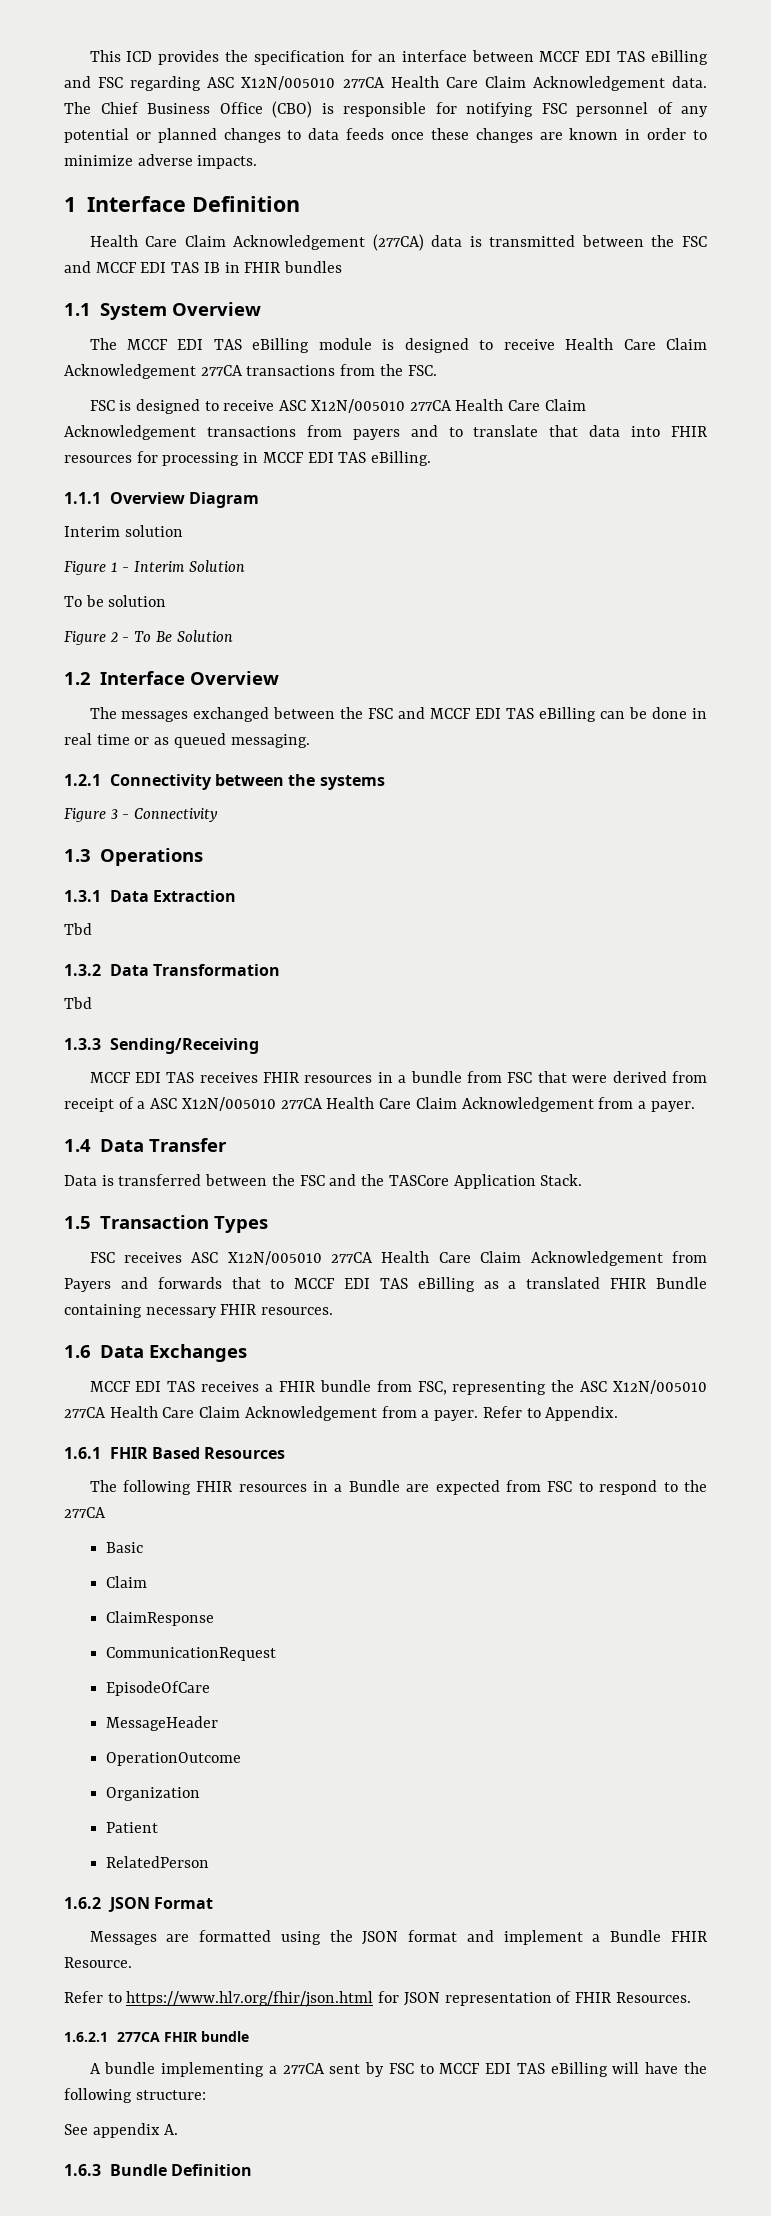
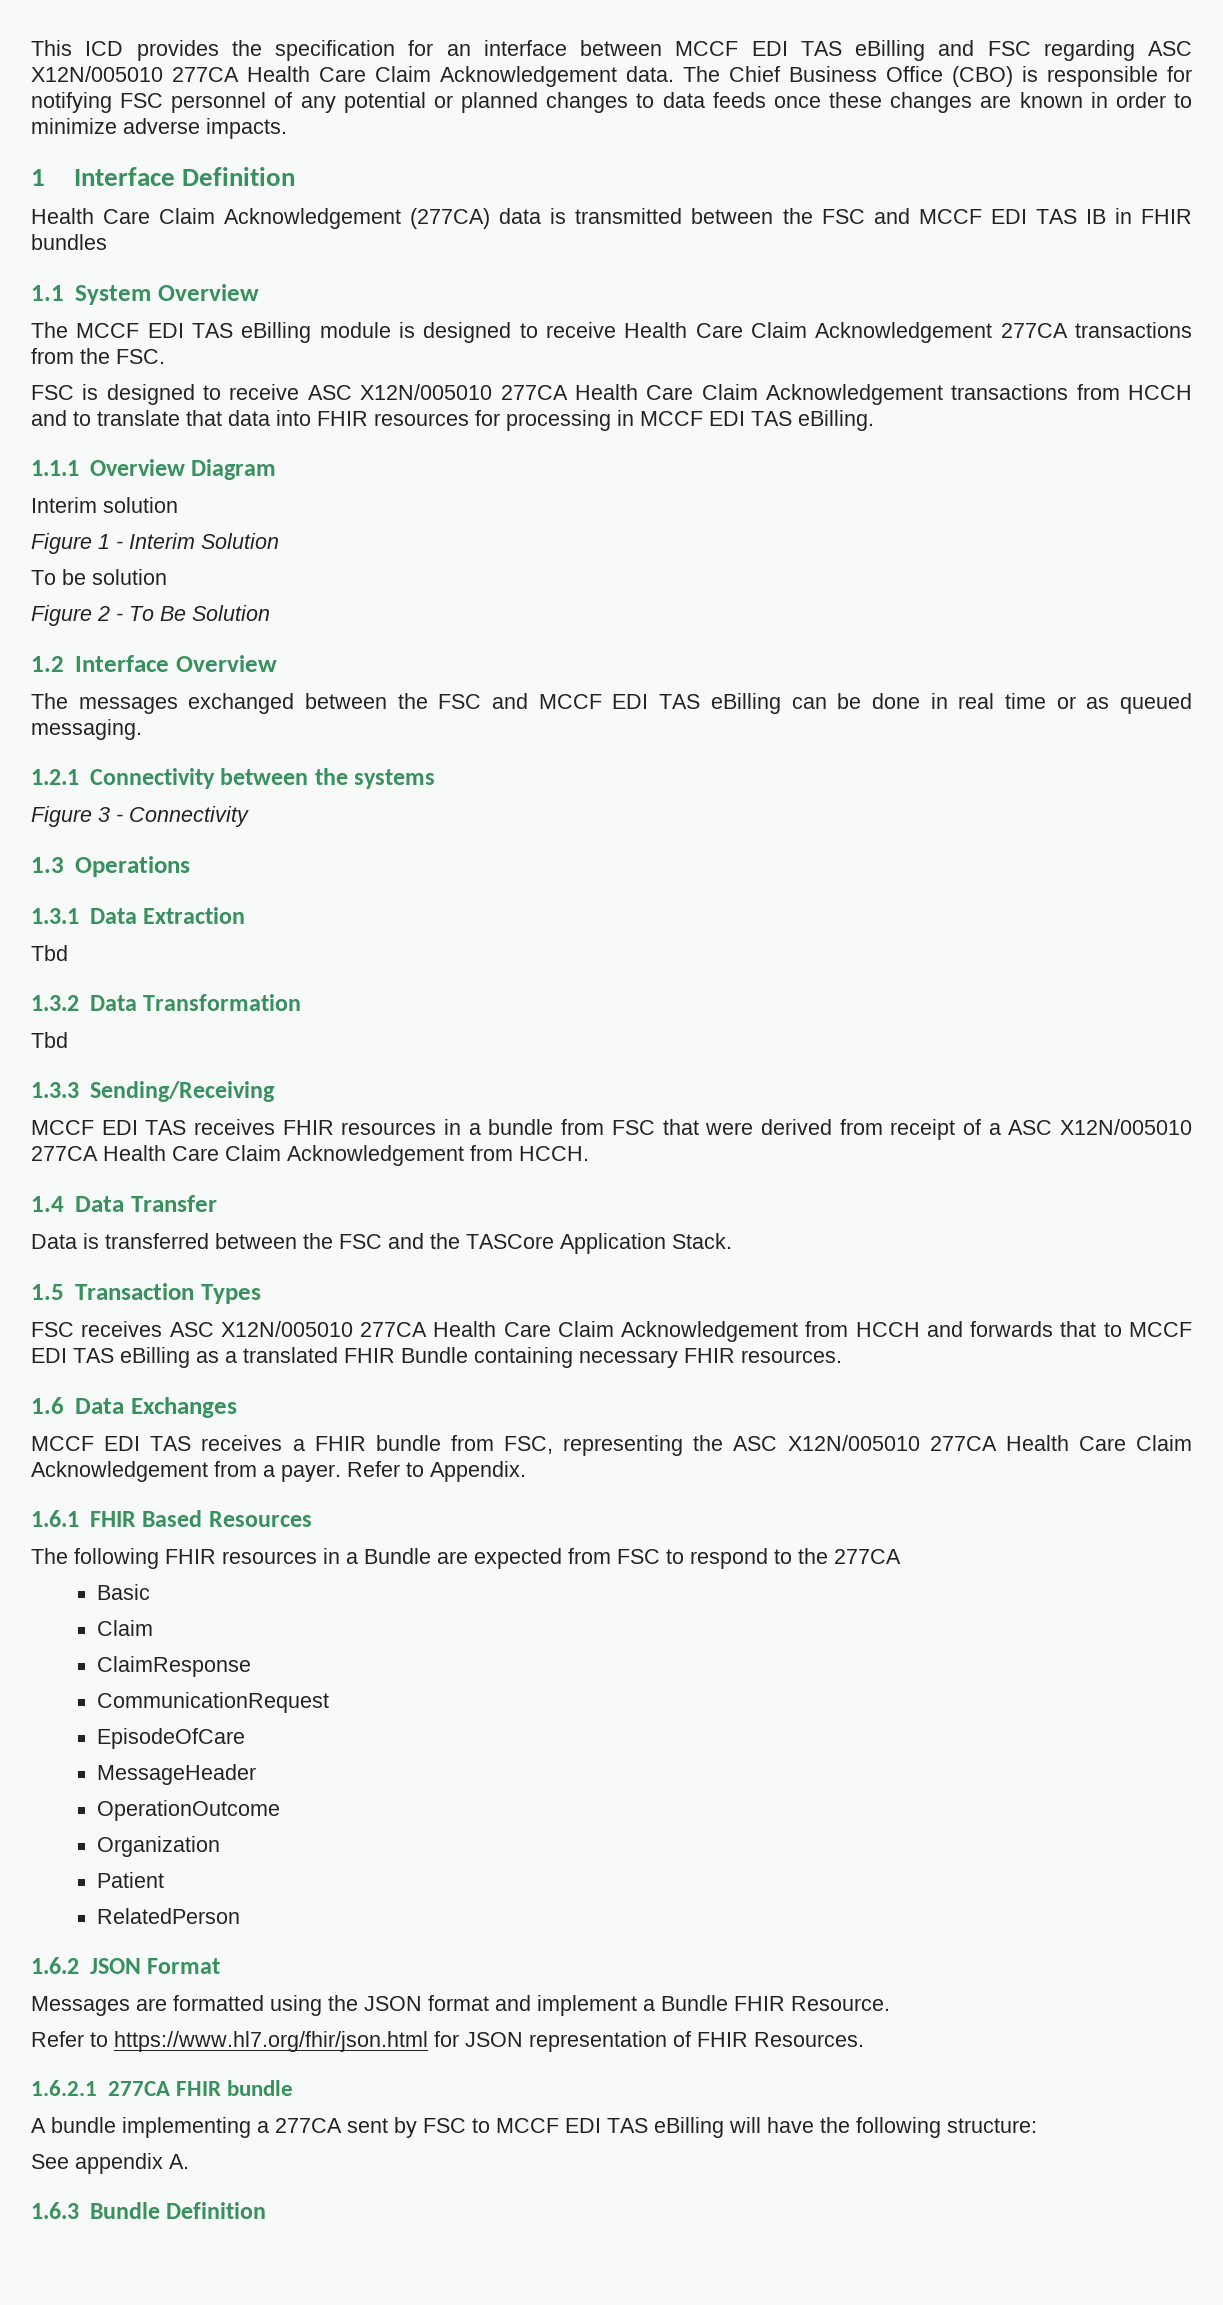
[352,429,400,440] payers -> [1128,385,1193,400] HCCH
[637,1101,695,1112] a payer. -> [519,1146,589,1161] HCCH.
[64,1278,111,1292] Payers -> [855,1322,920,1337] HCCH

